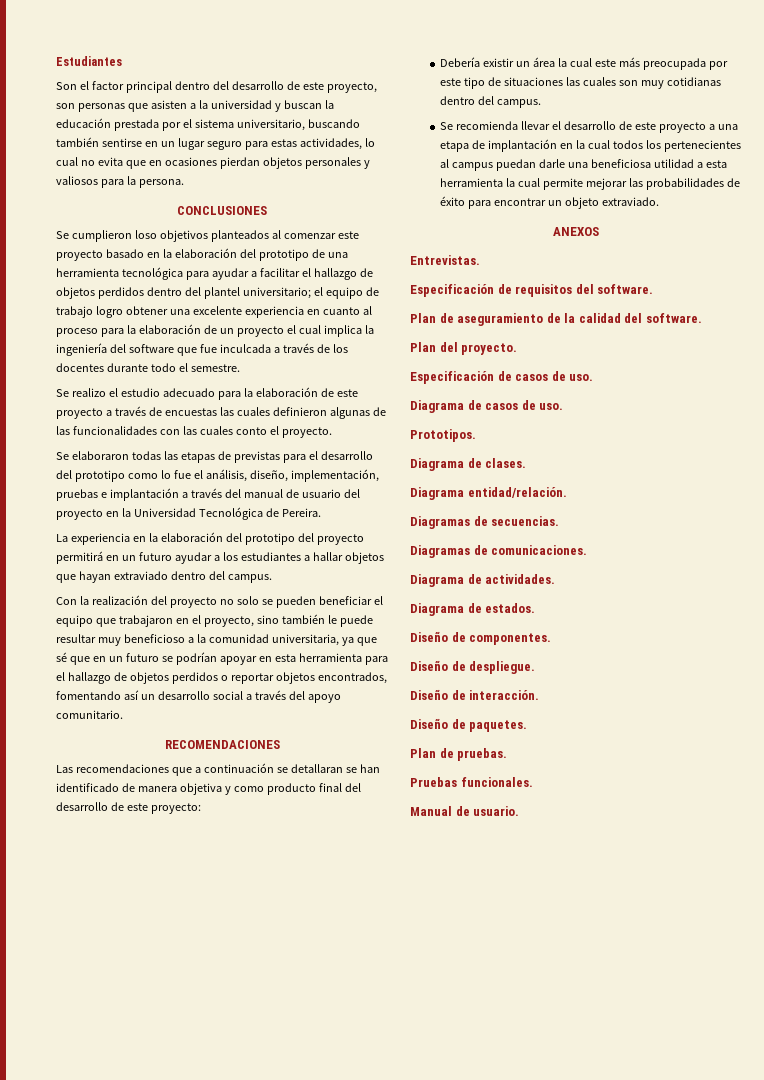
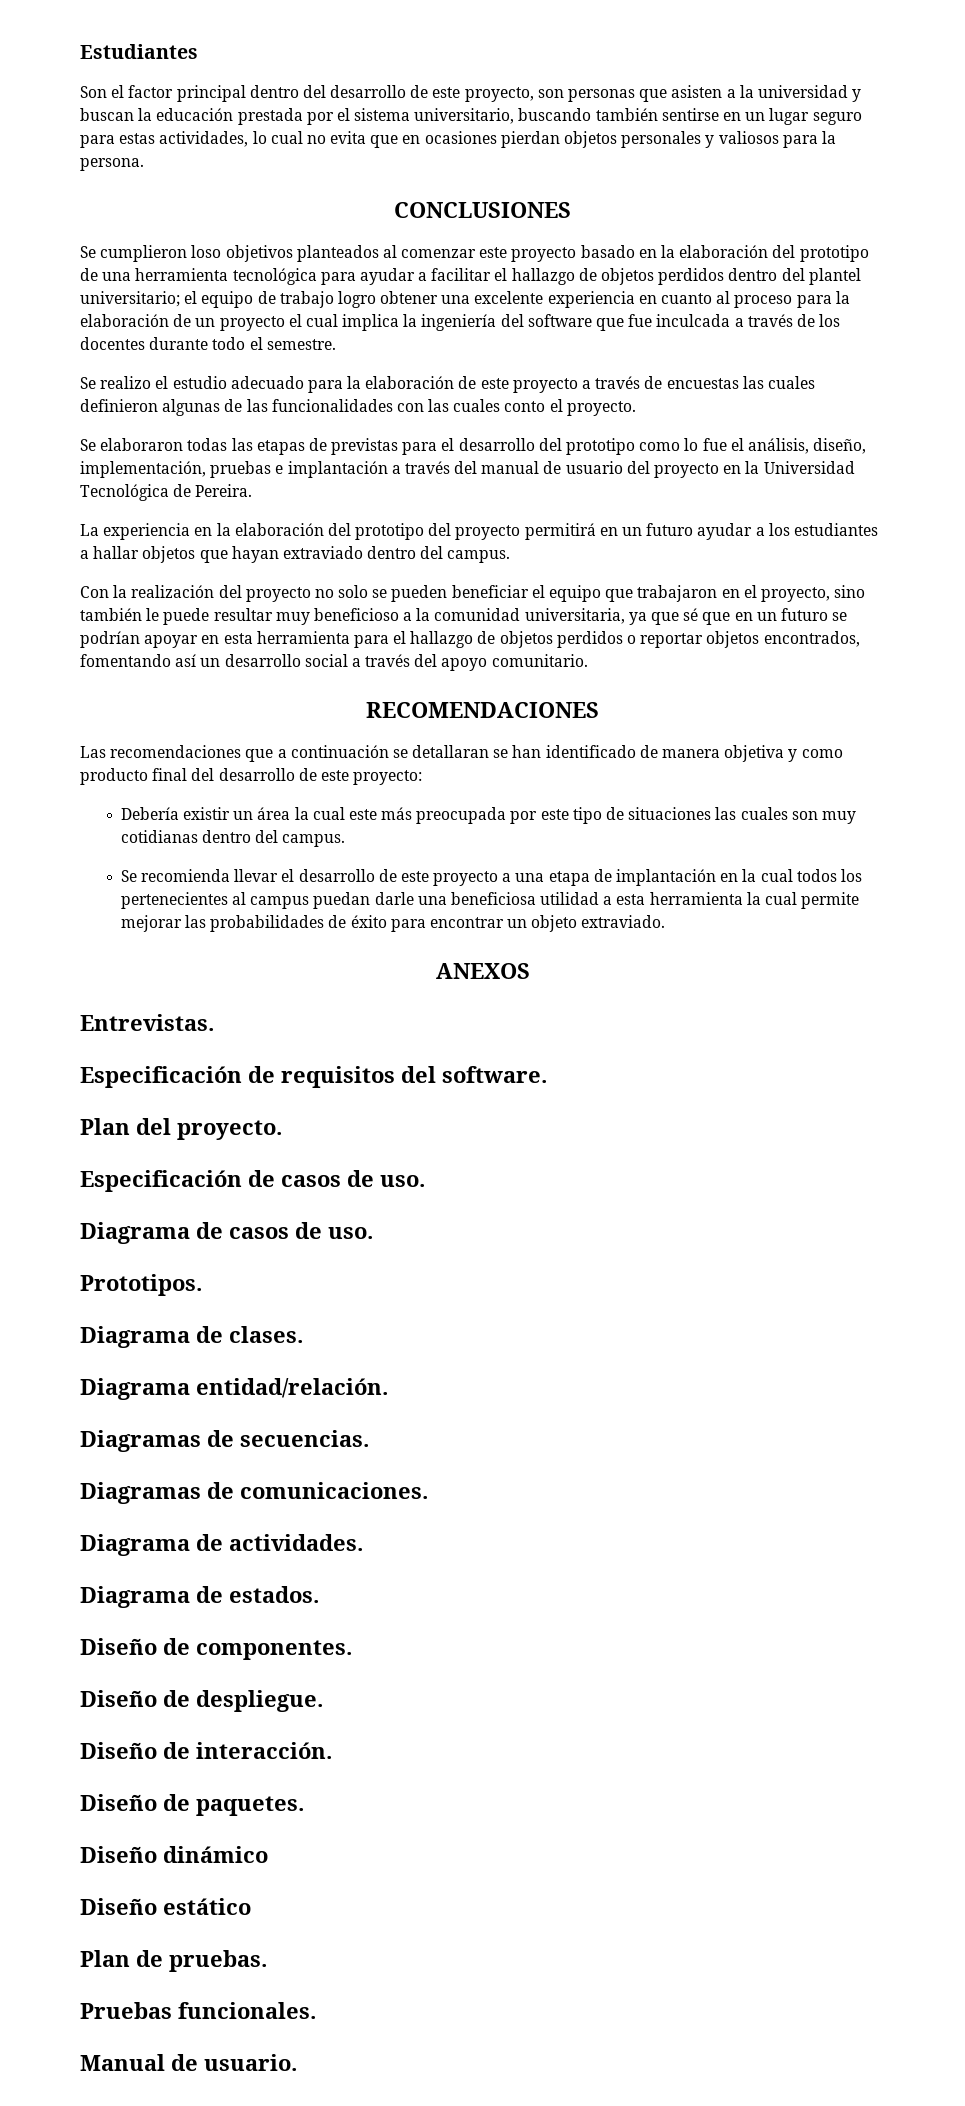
[410,313,702,326] // Plan de aseguramiento de la calidad del software. -> (547, 1074) none
(528, 726) none -> [80,1846,268,1863] [80,1898,251,1915] // Diseño dinámico // Diseño estático

